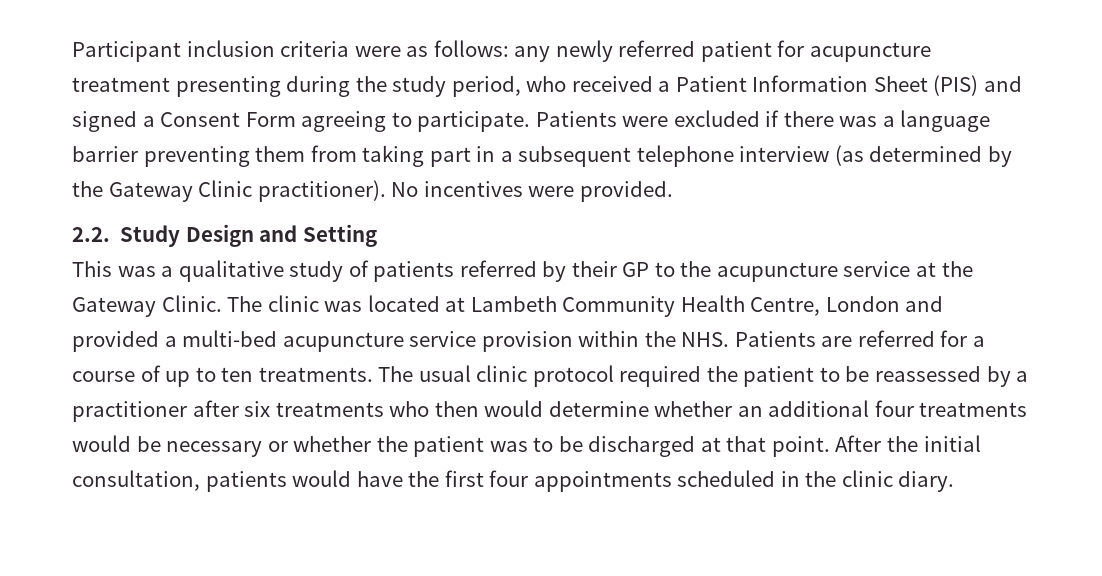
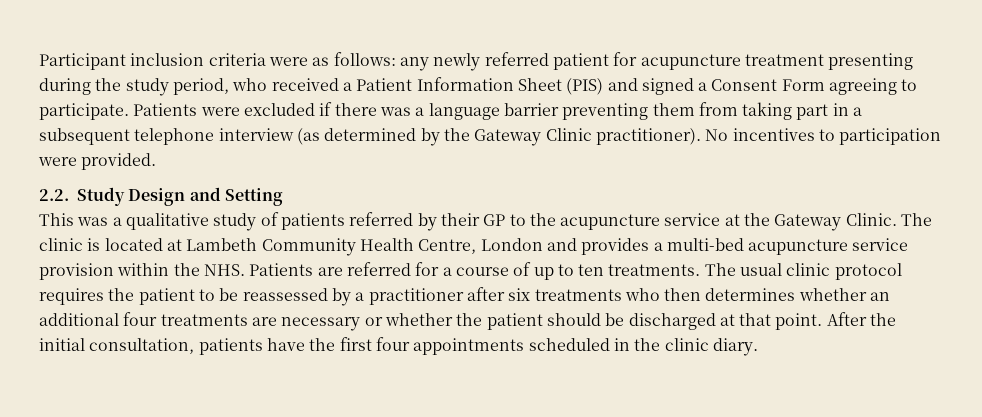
(523, 189) none -> [818,128,942,145] to participation
[324,301,363,312] was -> [87,238,101,251] is
[72,331,159,352] provided -> [581,238,650,255] provides
[619,366,702,387] required -> [39,288,104,305] requires
[484,400,649,417] would determine -> [705,288,796,301] determines
[72,435,161,452] would be -> [251,317,277,326] are
[489,437,554,452] was to -> [546,313,601,326] should
[292,470,352,487] would -> (263, 346) none

